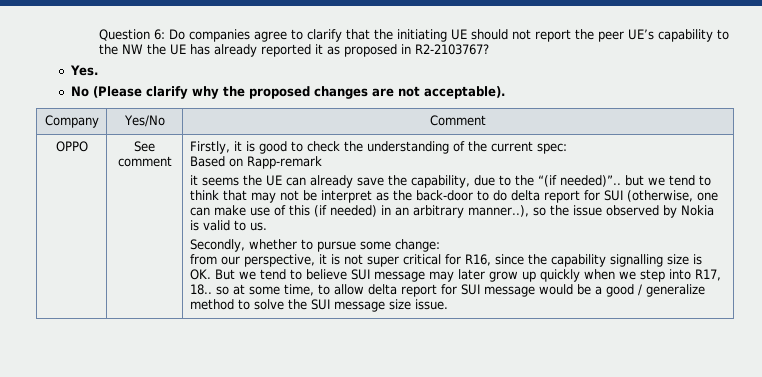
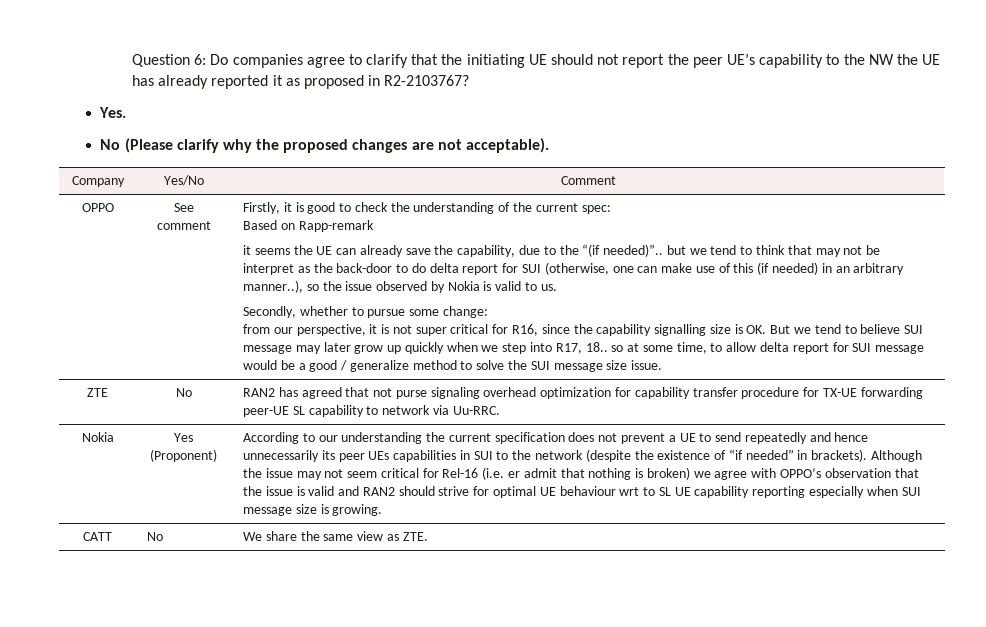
(448, 304) none -> [87,388,108,397] [175,388,192,397] [242,387,923,399] [242,405,500,417] [81,432,114,442] [174,433,193,442] [150,449,217,462] [242,432,869,444] [242,449,922,462] [242,467,919,480] [242,486,921,498] [242,504,383,516] [83,532,112,541] [146,532,163,541] [242,531,428,541] // ZTE | No | RAN2 has agreed that not purse signaling overhead optimization for capability transfer procedure for TX-UE forwarding peer-UE SL capability to network via Uu-RRC. // Nokia | Yes (Proponent) | According to our understanding the current specification does not prevent a UE to send repeatedly and hence unnecessarily its peer UEs capabilities in SUI to the network (despite the existence of “if needed” in brackets). Although the issue may not seem critical for Rel-16 (i.e. er admit that nothing is broken) we agree with OPPO’s observation that the issue is valid and RAN2 should strive for optimal UE behaviour wrt to SL UE capability reporting especially when SUI message size is growing. // CATT | No | We share the same view as ZTE.

